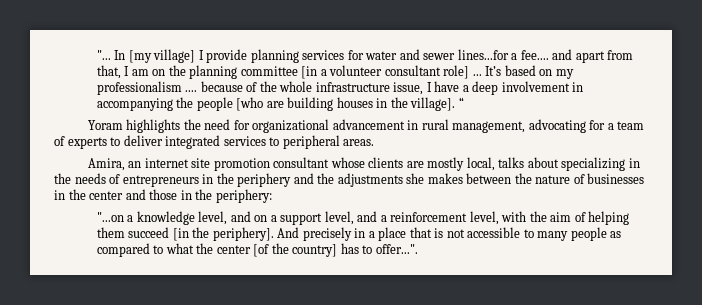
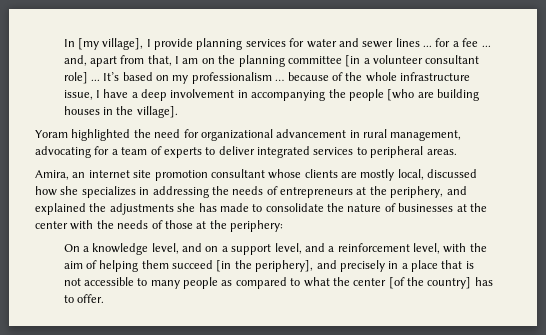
[96,50,111,60] "... -> (63, 43) none
[153,49,196,63] village] -> [102,38,144,50] village],
[457,49,573,60] lines...for a fee.... and -> [395,38,491,47] [63,55,87,66] lines ... for a fee ... and,
[185,90,198,92] .... -> [275,79,285,81] …
[458,97,464,108] “ -> (178, 112) none
[126,119,181,133] highlights -> [71,129,131,141] highlighted
[498,157,640,171] [54,173,512,187] talks about specializing in the needs of entrepreneurs in the periphery and the adjustments she makes between -> [427,169,478,178] [35,186,467,198] [35,203,324,215] discussed how she specializes in addressing the needs of entrepreneurs at the periphery, and explained the adjustments she has made to consolidate
[54,189,192,200] in the center and those in -> [456,203,487,212] [35,220,207,230] at the center with the needs of those at
[96,212,124,222] "...on -> [63,244,80,252] On
[212,227,300,241] periphery]. And -> [255,260,337,272] periphery], and
[375,244,418,254] offer...". -> [76,294,104,303] offer.

